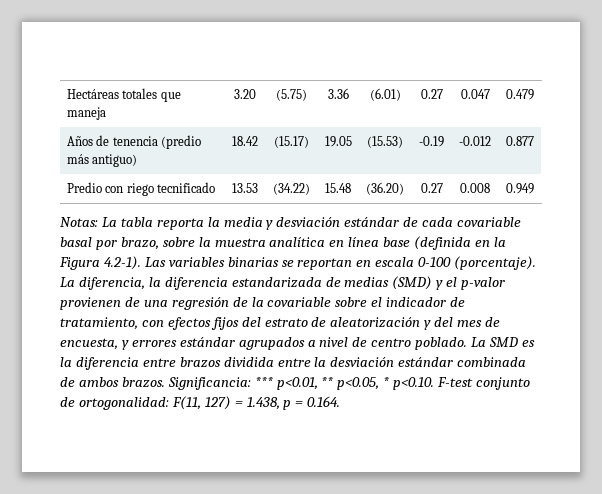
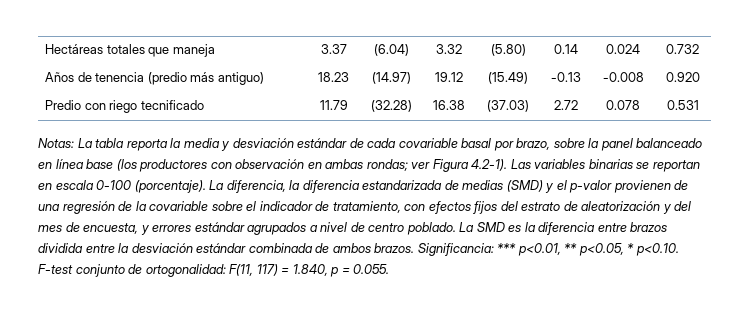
[234,89,256,99] [276,89,307,101] [327,88,349,99] [369,88,401,101] [420,89,443,99] [460,89,490,99] [506,89,534,100] 3.20 | (5.75) | 3.36 | (6.01) | 0.27 | 0.047 | 0.479 -> [320,44,347,54] [373,44,409,56] [436,44,462,54] [490,44,526,56] [554,44,578,54] [606,44,640,54] [666,44,699,54] 3.37 | (6.04) | 3.32 | (5.80) | 0.14 | 0.024 | 0.732
[232,136,258,146] [274,136,309,148] [324,136,352,147] [367,136,403,148] [419,136,444,147] [459,136,491,146] [506,136,534,146] [66,182,216,196] [232,183,258,193] [273,183,310,195] [325,183,351,193] [366,182,404,195] [420,183,443,193] [460,183,490,193] [506,183,534,194] 18.42 | (15.17) | 19.05 | (15.53) | -0.19 | -0.012 | 0.877 // Predio con riego tecnificado | 13.53 | (34.22) | 15.48 | (36.20) | 0.27 | 0.008 | 0.949 -> [318,72,349,82] [371,72,411,84] [435,72,463,82] [488,72,528,84] [551,72,581,82] [602,72,644,82] [665,72,700,82] [45,100,204,113] [319,100,348,110] [370,100,412,112] [433,100,465,110] [487,100,529,112] [554,100,578,110] [606,100,640,110] [666,100,699,110] 18.23 | (14.97) | 19.12 | (15.49) | -0.13 | -0.008 | 0.920 // Predio con riego tecnificado | 11.79 | (32.28) | 16.38 | (37.03) | 2.72 | 0.078 | 0.531
[214,237,326,247] muestra analítica -> [600,138,703,151] panel balanceado
[414,236,506,250] (definida en la -> [116,159,431,172] (los productores con observación en ambas rondas; ver
[204,396,280,410] 127) = 1.438, -> [256,264,328,276] 117) = 1.840,
[307,396,341,407] 0.164. -> [353,264,390,274] 0.055.

